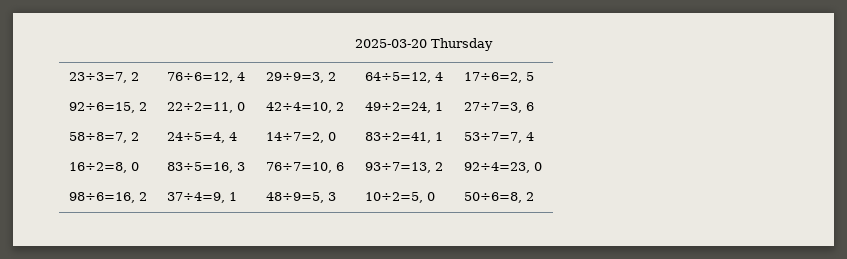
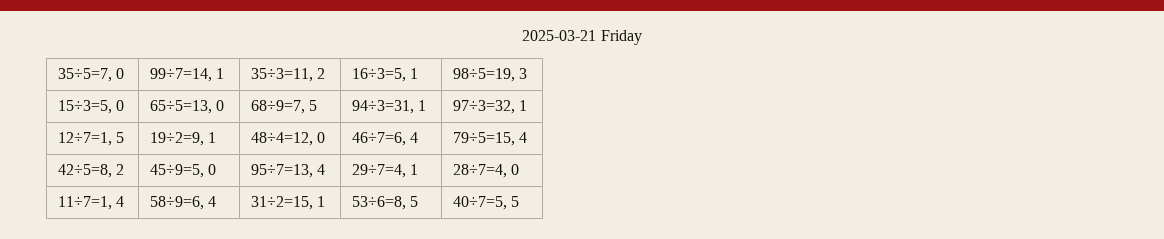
[355,38,493,51] [68,72,139,83] [166,72,245,83] [265,72,336,83] [364,72,443,83] [463,72,534,83] [68,102,147,113] [166,102,245,113] [265,102,344,113] [364,102,443,113] [463,102,534,113] [68,132,139,143] [166,132,237,143] [265,132,336,143] [364,132,443,143] [463,132,534,143] [68,162,139,173] [166,162,245,173] [265,162,344,173] [364,162,443,173] [463,162,542,173] [68,192,147,203] [166,192,237,203] [265,192,336,203] [364,192,435,203] [463,192,534,203] 2025-03-20 Thursday // 23÷3=7, 2 | 76÷6=12, 4 | 29÷9=3, 2 | 64÷5=12, 4 | 17÷6=2, 5 // 92÷6=15, 2 | 22÷2=11, 0 | 42÷4=10, 2 | 49÷2=24, 1 | 27÷7=3, 6 // 58÷8=7, 2 | 24÷5=4, 4 | 14÷7=2, 0 | 83÷2=41, 1 | 53÷7=7, 4 // 16÷2=8, 0 | 83÷5=16, 3 | 76÷7=10, 6 | 93÷7=13, 2 | 92÷4=23, 0 // 98÷6=16, 2 | 37÷4=9, 1 | 48÷9=5, 3 | 10÷2=5, 0 | 50÷6=8, 2 -> [522,30,642,45] [58,68,125,82] [150,68,225,82] [251,68,326,82] [352,68,419,82] [453,68,528,82] [58,100,125,114] [150,100,225,114] [251,100,318,114] [352,100,427,114] [453,100,528,114] [58,132,125,146] [150,132,217,146] [251,132,326,146] [352,132,419,146] [453,132,528,146] [58,164,125,178] [150,164,217,178] [251,164,326,178] [352,164,419,178] [453,164,520,178] [58,196,125,210] [150,196,217,210] [251,196,326,210] [352,196,419,210] [453,196,520,210] 2025-03-21 Friday // 35÷5=7, 0 | 99÷7=14, 1 | 35÷3=11, 2 | 16÷3=5, 1 | 98÷5=19, 3 // 15÷3=5, 0 | 65÷5=13, 0 | 68÷9=7, 5 | 94÷3=31, 1 | 97÷3=32, 1 // 12÷7=1, 5 | 19÷2=9, 1 | 48÷4=12, 0 | 46÷7=6, 4 | 79÷5=15, 4 // 42÷5=8, 2 | 45÷9=5, 0 | 95÷7=13, 4 | 29÷7=4, 1 | 28÷7=4, 0 // 11÷7=1, 4 | 58÷9=6, 4 | 31÷2=15, 1 | 53÷6=8, 5 | 40÷7=5, 5

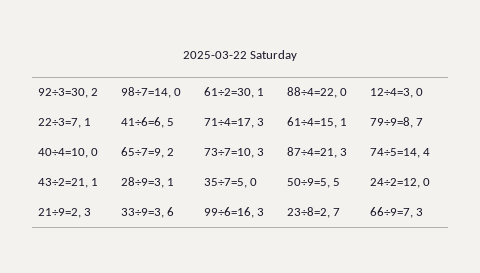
[522,30,642,45] [58,68,125,82] [150,68,225,82] [251,68,326,82] [352,68,419,82] [453,68,528,82] [58,100,125,114] [150,100,225,114] [251,100,318,114] [352,100,427,114] [453,100,528,114] [58,132,125,146] [150,132,217,146] [251,132,326,146] [352,132,419,146] [453,132,528,146] [58,164,125,178] [150,164,217,178] [251,164,326,178] [352,164,419,178] [453,164,520,178] [58,196,125,210] [150,196,217,210] [251,196,326,210] [352,196,419,210] [453,196,520,210] 2025-03-21 Friday // 35÷5=7, 0 | 99÷7=14, 1 | 35÷3=11, 2 | 16÷3=5, 1 | 98÷5=19, 3 // 15÷3=5, 0 | 65÷5=13, 0 | 68÷9=7, 5 | 94÷3=31, 1 | 97÷3=32, 1 // 12÷7=1, 5 | 19÷2=9, 1 | 48÷4=12, 0 | 46÷7=6, 4 | 79÷5=15, 4 // 42÷5=8, 2 | 45÷9=5, 0 | 95÷7=13, 4 | 29÷7=4, 1 | 28÷7=4, 0 // 11÷7=1, 4 | 58÷9=6, 4 | 31÷2=15, 1 | 53÷6=8, 5 | 40÷7=5, 5 -> [182,50,298,61] [37,88,99,98] [120,87,182,98] [203,87,265,98] [286,87,348,98] [369,88,424,98] [37,118,92,128] [120,117,175,128] [203,118,265,128] [286,117,348,128] [369,117,424,128] [37,148,99,158] [120,147,175,158] [203,148,265,158] [286,147,348,158] [369,148,431,158] [37,178,99,188] [120,177,175,188] [203,178,258,188] [286,178,341,188] [369,178,431,188] [37,208,92,218] [120,207,175,218] [203,207,265,218] [286,207,341,218] [369,207,424,218] 2025-03-22 Saturday // 92÷3=30, 2 | 98÷7=14, 0 | 61÷2=30, 1 | 88÷4=22, 0 | 12÷4=3, 0 // 22÷3=7, 1 | 41÷6=6, 5 | 71÷4=17, 3 | 61÷4=15, 1 | 79÷9=8, 7 // 40÷4=10, 0 | 65÷7=9, 2 | 73÷7=10, 3 | 87÷4=21, 3 | 74÷5=14, 4 // 43÷2=21, 1 | 28÷9=3, 1 | 35÷7=5, 0 | 50÷9=5, 5 | 24÷2=12, 0 // 21÷9=2, 3 | 33÷9=3, 6 | 99÷6=16, 3 | 23÷8=2, 7 | 66÷9=7, 3

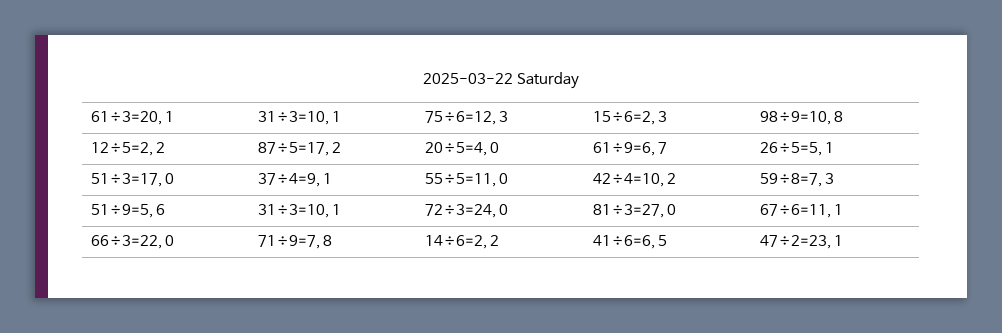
[37,88,99,98] [120,87,182,98] [203,87,265,98] [286,87,348,98] [369,88,424,98] [37,118,92,128] [120,117,175,128] [203,118,265,128] [286,117,348,128] [369,117,424,128] [37,148,99,158] [120,147,175,158] [203,148,265,158] [286,147,348,158] [369,148,431,158] [37,178,99,188] [120,177,175,188] [203,178,258,188] [286,178,341,188] [369,178,431,188] [37,208,92,218] [120,207,175,218] [203,207,265,218] [286,207,341,218] [369,207,424,218] 92÷3=30, 2 | 98÷7=14, 0 | 61÷2=30, 1 | 88÷4=22, 0 | 12÷4=3, 0 // 22÷3=7, 1 | 41÷6=6, 5 | 71÷4=17, 3 | 61÷4=15, 1 | 79÷9=8, 7 // 40÷4=10, 0 | 65÷7=9, 2 | 73÷7=10, 3 | 87÷4=21, 3 | 74÷5=14, 4 // 43÷2=21, 1 | 28÷9=3, 1 | 35÷7=5, 0 | 50÷9=5, 5 | 24÷2=12, 0 // 21÷9=2, 3 | 33÷9=3, 6 | 99÷6=16, 3 | 23÷8=2, 7 | 66÷9=7, 3 -> [90,111,175,125] [257,111,342,125] [424,111,509,125] [592,111,668,125] [759,111,844,125] [90,142,166,156] [257,142,342,156] [424,142,500,156] [592,142,668,156] [759,142,835,156] [90,173,175,187] [257,173,333,187] [424,173,509,187] [592,173,677,187] [759,173,835,187] [90,204,166,218] [257,204,342,218] [424,204,509,218] [592,204,677,218] [759,204,844,218] [90,235,175,249] [257,235,333,249] [424,235,500,249] [592,235,668,249] [759,235,844,249] 61÷3=20, 1 | 31÷3=10, 1 | 75÷6=12, 3 | 15÷6=2, 3 | 98÷9=10, 8 // 12÷5=2, 2 | 87÷5=17, 2 | 20÷5=4, 0 | 61÷9=6, 7 | 26÷5=5, 1 // 51÷3=17, 0 | 37÷4=9, 1 | 55÷5=11, 0 | 42÷4=10, 2 | 59÷8=7, 3 // 51÷9=5, 6 | 31÷3=10, 1 | 72÷3=24, 0 | 81÷3=27, 0 | 67÷6=11, 1 // 66÷3=22, 0 | 71÷9=7, 8 | 14÷6=2, 2 | 41÷6=6, 5 | 47÷2=23, 1

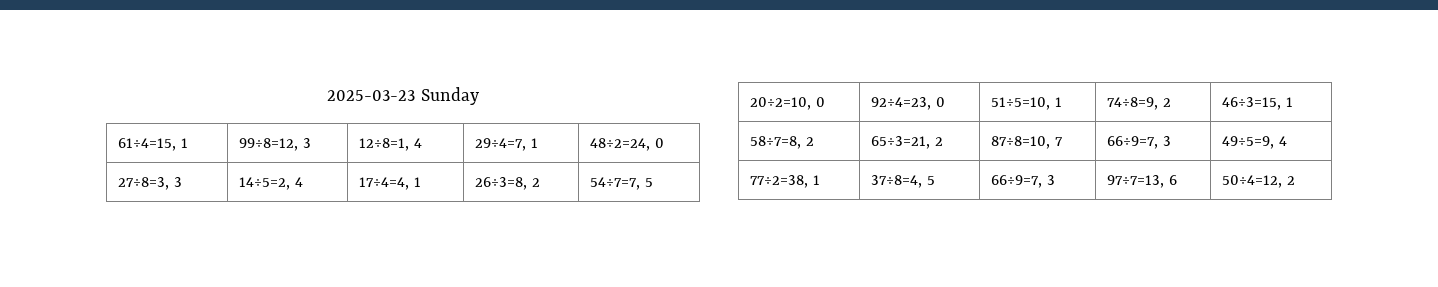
[423,72,579,89] [90,111,175,125] [257,111,342,125] [424,111,509,125] [592,111,668,125] [759,111,844,125] [90,142,166,156] [257,142,342,156] [424,142,500,156] [592,142,668,156] [759,142,835,156] [90,173,175,187] [257,173,333,187] [424,173,509,187] [592,173,677,187] [759,173,835,187] [90,204,166,218] [257,204,342,218] [424,204,509,218] [592,204,677,218] [759,204,844,218] [90,235,175,249] [257,235,333,249] [424,235,500,249] [592,235,668,249] [759,235,844,249] 2025-03-22 Saturday // 61÷3=20, 1 | 31÷3=10, 1 | 75÷6=12, 3 | 15÷6=2, 3 | 98÷9=10, 8 // 12÷5=2, 2 | 87÷5=17, 2 | 20÷5=4, 0 | 61÷9=6, 7 | 26÷5=5, 1 // 51÷3=17, 0 | 37÷4=9, 1 | 55÷5=11, 0 | 42÷4=10, 2 | 59÷8=7, 3 // 51÷9=5, 6 | 31÷3=10, 1 | 72÷3=24, 0 | 81÷3=27, 0 | 67÷6=11, 1 // 66÷3=22, 0 | 71÷9=7, 8 | 14÷6=2, 2 | 41÷6=6, 5 | 47÷2=23, 1 -> [327,87,479,105] [118,138,188,151] [239,138,311,151] [359,138,422,151] [475,138,538,151] [590,138,664,151] [118,177,182,190] [239,177,303,190] [359,177,421,190] [475,177,540,190] [590,177,653,190] [750,97,825,110] [871,97,945,110] [991,97,1062,110] [1107,97,1171,110] [1222,97,1293,110] [750,136,814,149] [871,136,943,149] [991,136,1063,149] [1107,136,1171,149] [1222,136,1287,149] [750,175,820,188] [871,175,935,188] [991,175,1055,188] [1107,175,1177,188] [1222,175,1295,188] 2025-03-23 Sunday // 61÷4=15, 1 | 99÷8=12, 3 | 12÷8=1, 4 | 29÷4=7, 1 | 48÷2=24, 0 // 27÷8=3, 3 | 14÷5=2, 4 | 17÷4=4, 1 | 26÷3=8, 2 | 54÷7=7, 5 // 20÷2=10, 0 | 92÷4=23, 0 | 51÷5=10, 1 | 74÷8=9, 2 | 46÷3=15, 1 // 58÷7=8, 2 | 65÷3=21, 2 | 87÷8=10, 7 | 66÷9=7, 3 | 49÷5=9, 4 // 77÷2=38, 1 | 37÷8=4, 5 | 66÷9=7, 3 | 97÷7=13, 6 | 50÷4=12, 2

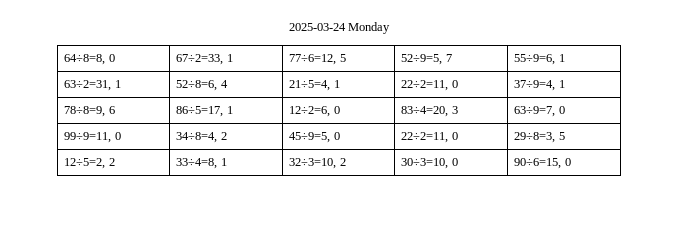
[327,87,479,105] [118,138,188,151] [239,138,311,151] [359,138,422,151] [475,138,538,151] [590,138,664,151] [118,177,182,190] [239,177,303,190] [359,177,421,190] [475,177,540,190] [590,177,653,190] [750,97,825,110] [871,97,945,110] [991,97,1062,110] [1107,97,1171,110] [1222,97,1293,110] [750,136,814,149] [871,136,943,149] [991,136,1063,149] [1107,136,1171,149] [1222,136,1287,149] [750,175,820,188] [871,175,935,188] [991,175,1055,188] [1107,175,1177,188] [1222,175,1295,188] 2025-03-23 Sunday // 61÷4=15, 1 | 99÷8=12, 3 | 12÷8=1, 4 | 29÷4=7, 1 | 48÷2=24, 0 // 27÷8=3, 3 | 14÷5=2, 4 | 17÷4=4, 1 | 26÷3=8, 2 | 54÷7=7, 5 // 20÷2=10, 0 | 92÷4=23, 0 | 51÷5=10, 1 | 74÷8=9, 2 | 46÷3=15, 1 // 58÷7=8, 2 | 65÷3=21, 2 | 87÷8=10, 7 | 66÷9=7, 3 | 49÷5=9, 4 // 77÷2=38, 1 | 37÷8=4, 5 | 66÷9=7, 3 | 97÷7=13, 6 | 50÷4=12, 2 -> [288,22,391,34] [64,54,115,65] [176,54,233,65] [289,54,346,65] [401,54,452,65] [514,54,565,65] [64,80,121,91] [176,80,228,91] [289,80,340,91] [401,80,458,91] [514,80,565,91] [64,106,115,117] [176,106,233,117] [289,106,340,117] [401,106,458,117] [514,106,565,117] [64,132,121,143] [176,132,227,143] [289,132,340,143] [401,132,458,143] [514,132,565,143] [64,158,115,169] [176,158,227,169] [289,158,346,169] [401,158,458,169] [514,158,571,169] 2025-03-24 Monday // 64÷8=8, 0 | 67÷2=33, 1 | 77÷6=12, 5 | 52÷9=5, 7 | 55÷9=6, 1 // 63÷2=31, 1 | 52÷8=6, 4 | 21÷5=4, 1 | 22÷2=11, 0 | 37÷9=4, 1 // 78÷8=9, 6 | 86÷5=17, 1 | 12÷2=6, 0 | 83÷4=20, 3 | 63÷9=7, 0 // 99÷9=11, 0 | 34÷8=4, 2 | 45÷9=5, 0 | 22÷2=11, 0 | 29÷8=3, 5 // 12÷5=2, 2 | 33÷4=8, 1 | 32÷3=10, 2 | 30÷3=10, 0 | 90÷6=15, 0

